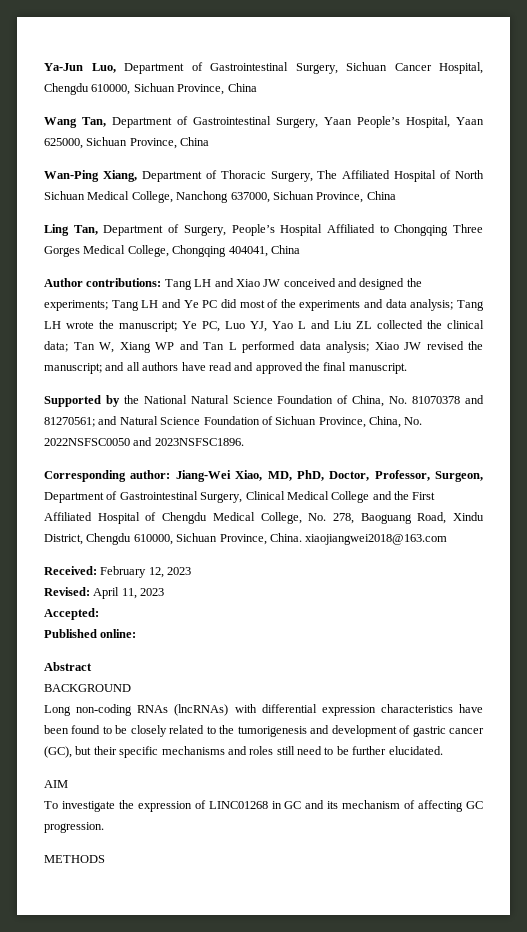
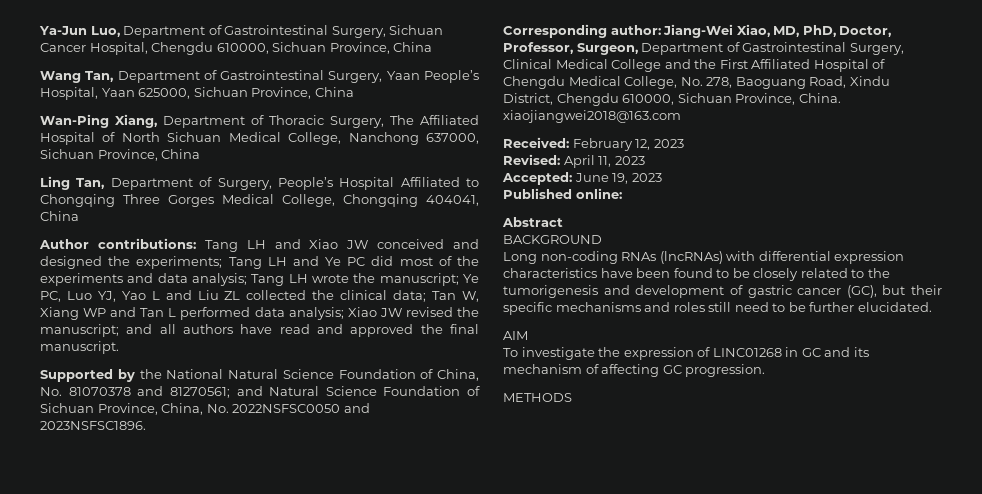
(99, 614) none -> [574,173,662,184] June 19, 2023

